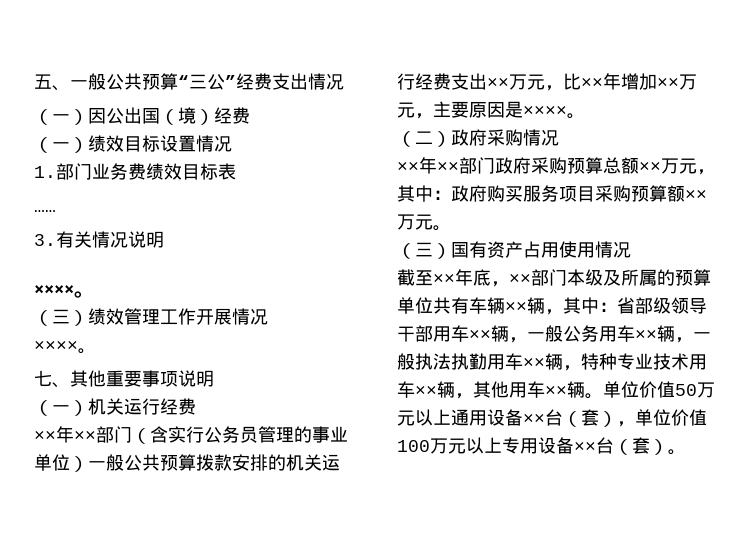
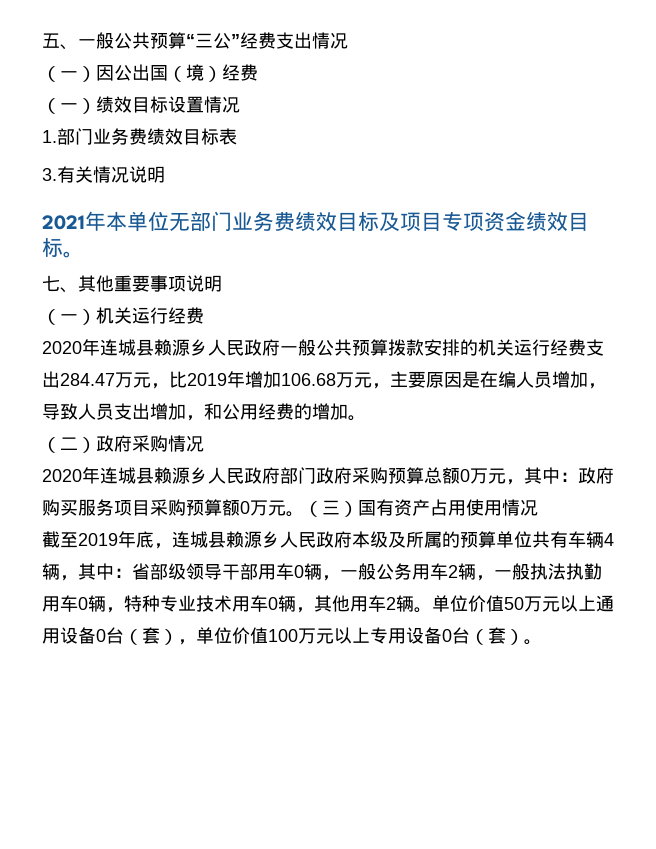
[34,210,56,212] // …… -> (237, 136) none
[34,285,98,298] [34,308,268,326] [34,340,78,351] ××××。 // （三）绩效管理工作开展情况 // ×××× -> [42,211,589,232] [42,238,63,257] 2021年本单位无部门业务费绩效目标及项目专项资金绩效目标
[34,426,348,444] [34,454,88,472] ××年××部门（含实行公务员管理的事业单位） -> [42,339,280,356] 2020年连城县赖源乡人民政府
[487,77,509,88] ×× -> [60,373,115,386] 284.47
[581,73,679,90] ××年增加×× -> [187,371,336,388] 2019年增加106.68
[523,105,567,116] ×××× -> [480,371,606,389] [42,403,348,421] 在编人员增加，导致人员支出增加，和公用经费的增加
[397,157,459,174] ××年×× -> [42,467,280,484] 2020年连城县赖源乡人民政府
[639,161,661,172] ×× -> [460,469,470,482] 0
[685,189,707,200] ×× -> [240,501,250,514] 0
(451, 228) // -> (304, 514) none
[433,269,567,287] ××年底，××部门 -> [78,531,352,549] 2019年底，连城县赖源乡人民政府
[505,301,527,312] ×× -> [604,533,614,546] 4
[469,329,491,340] ×× -> [294,565,304,578] 0
[635,329,657,340] ×× -> [448,565,458,578] 2
[523,357,545,368] ×× -> [78,597,88,610] 0
[415,385,437,396] ×× -> [268,597,278,610] 0
[545,385,567,396] ×× -> [386,597,396,610] 2
[523,413,545,424] ×× -> [96,629,106,642] 0
[574,441,596,452] ×× -> [442,629,452,642] 0

